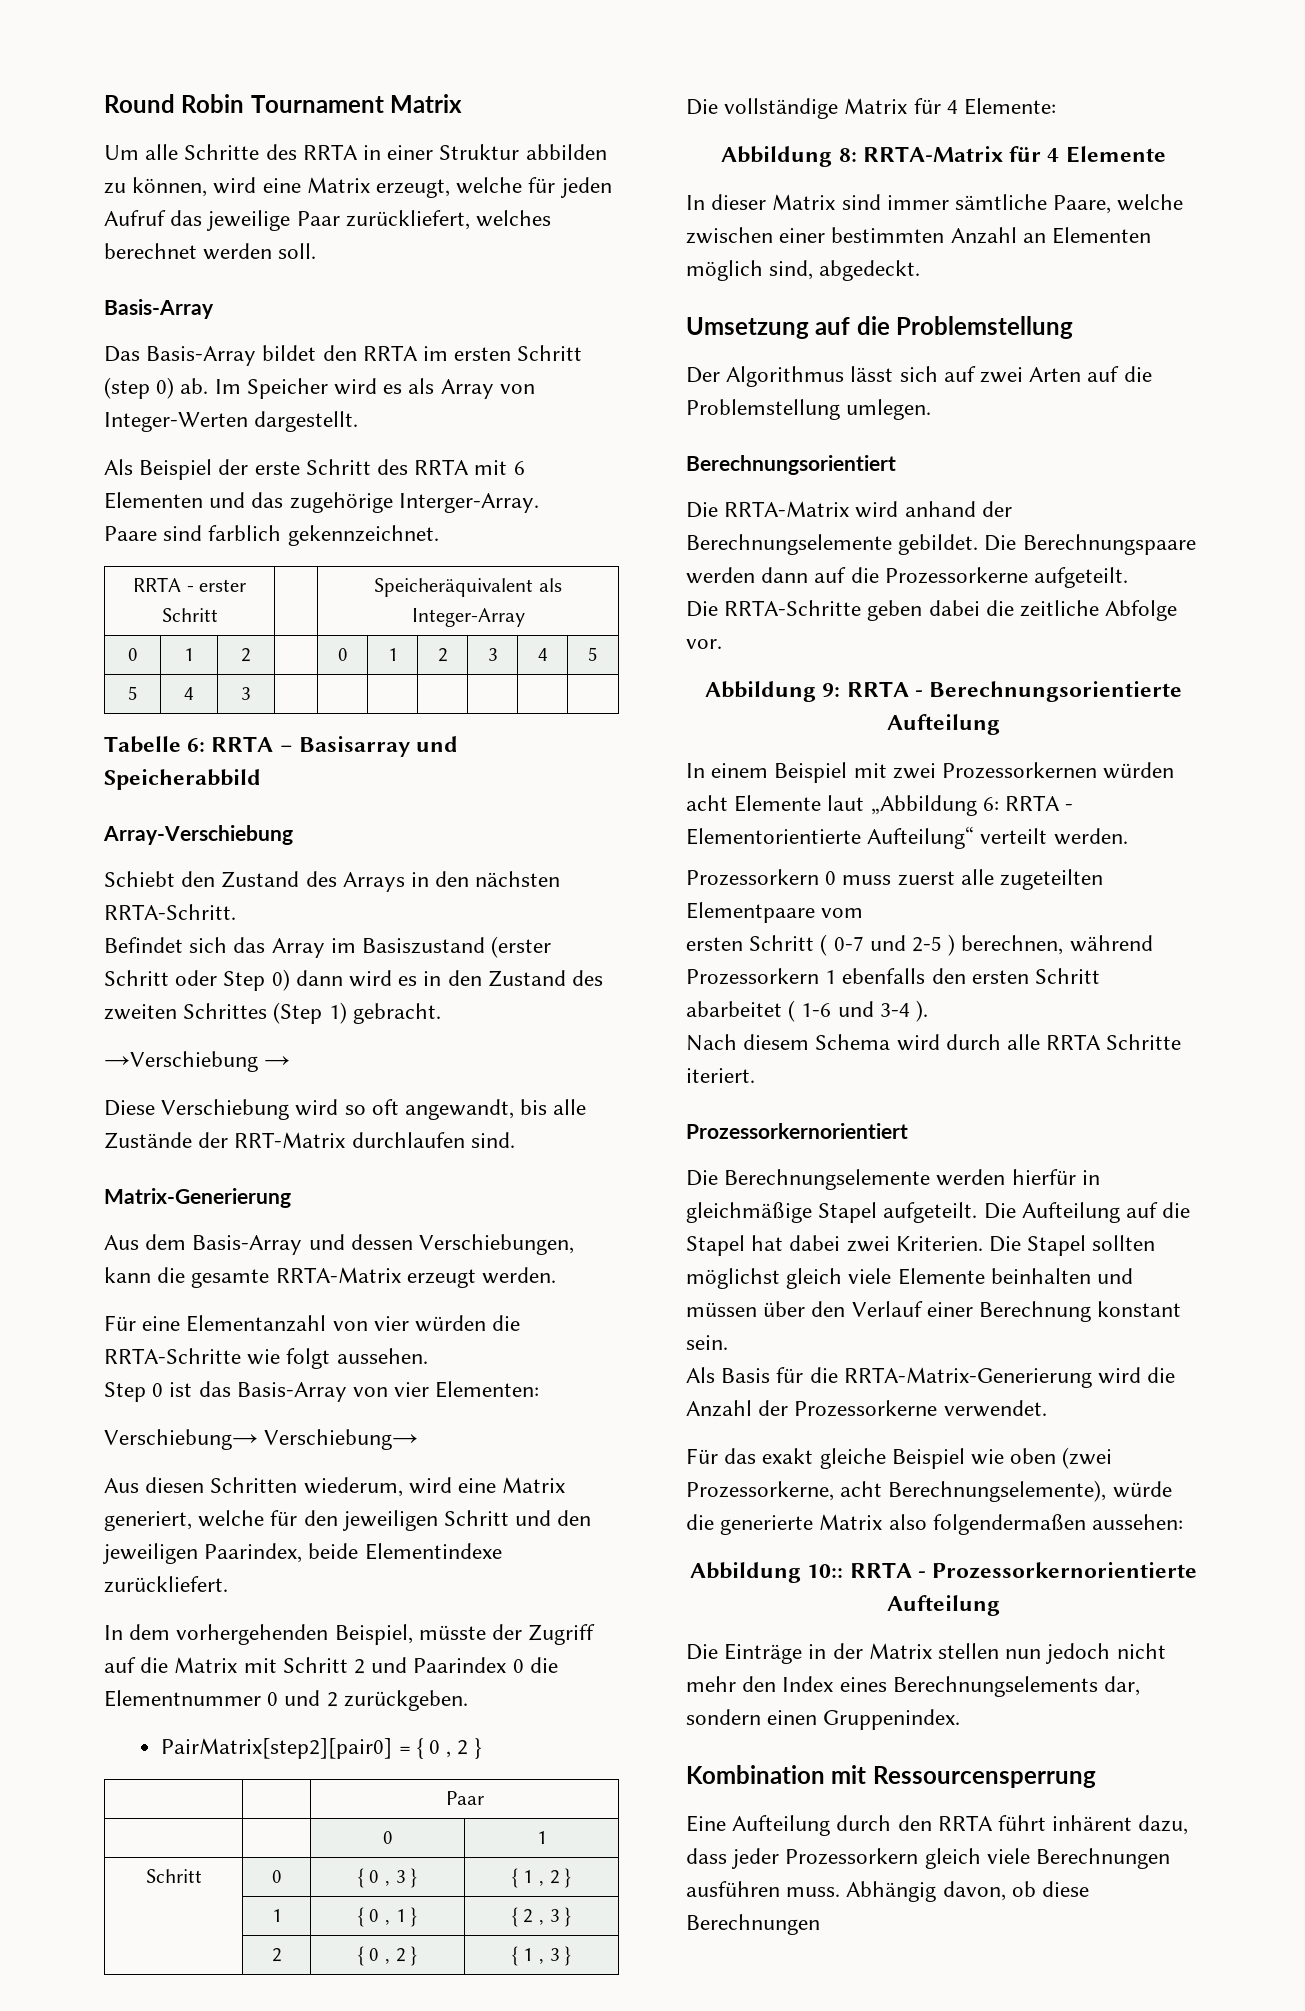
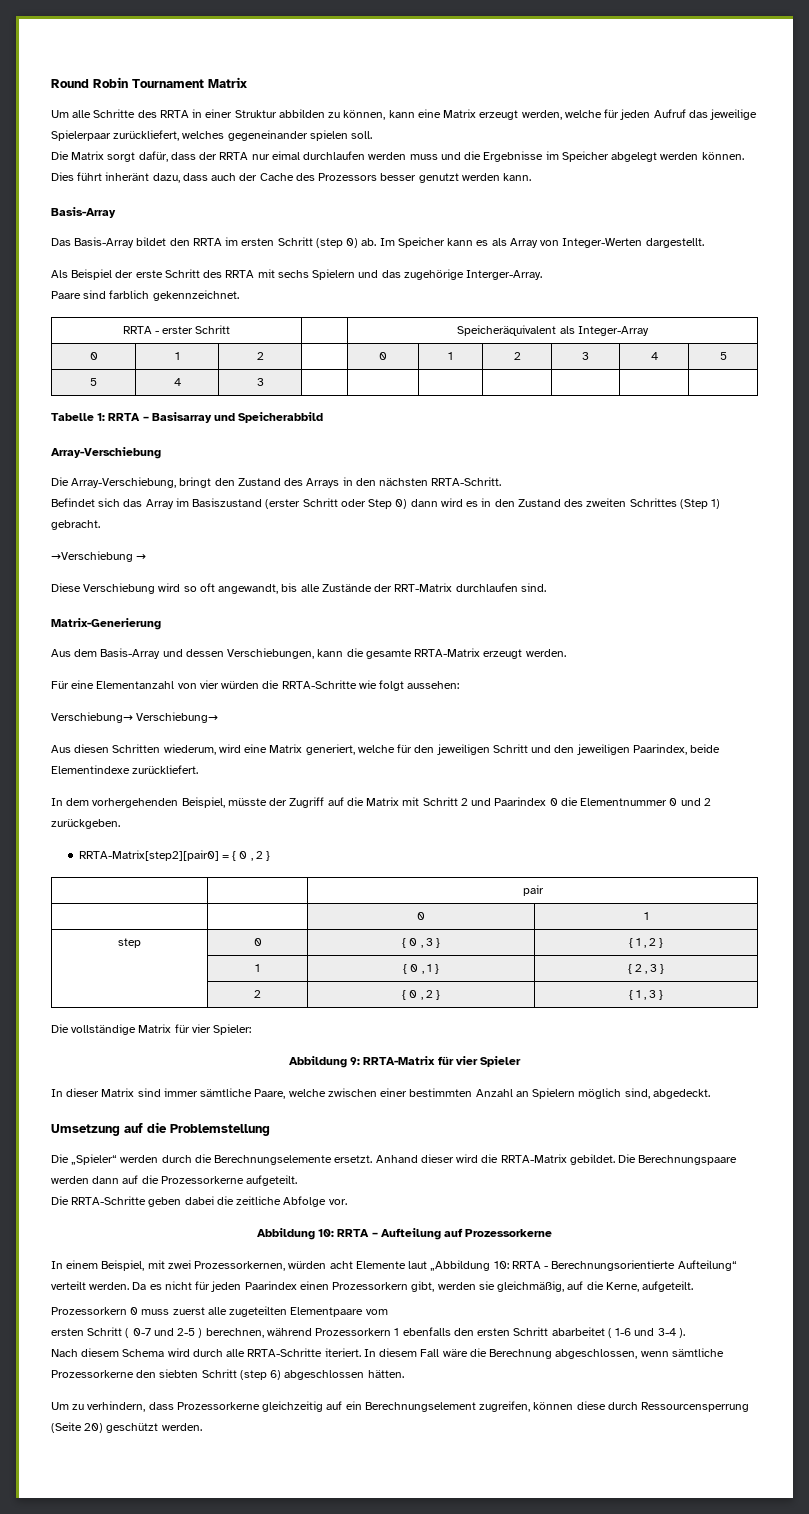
[213,177,451,198] wird eine Matrix erzeugt, -> [388,109,562,120] kann eine Matrix erzeugt werden,
[296,211,340,226] Paar -> [51,130,111,141] Spielerpaar
[104,243,317,260] berechnet werden soll. -> [227,130,373,141] [51,151,744,162] [51,172,532,183] gegeneinander spielen soll. // Die Matrix sorgt dafür, dass der RRTA nur eimal durchlaufen werden muss und die Ergebnisse im Speicher abgelegt werden können. Dies führt inheränt dazu, dass auch der Cache des Prozessors besser genutzt werden kann.
[334,378,378,395] wird -> [447,238,474,246] kann
[513,461,525,475] [104,492,203,509] 6 Elementen -> [277,269,356,280] sechs Spielern
[187,738,206,752] 6: -> [97,413,106,421] 1:
[104,871,175,887] Schiebt -> [51,477,212,488] Die Array-Verschiebung, bringt
[336,1348,428,1364] [104,1381,540,1402] aussehen. // Step 0 ist das Basis-Array von vier Elementen: -> [407,681,460,689] aussehen:
[161,1738,393,1759] PairMatrix[step2][pair0] -> [78,850,219,861] RRTA-Matrix[step2][pair0]
[445,1791,484,1805] Paar -> [522,885,544,896] pair
[145,1869,202,1883] Schritt -> [118,938,141,948] step
[946,98,1057,115] [721,146,857,167] 4 Elemente: // Abbildung 8: -> [191,1024,252,1035] [288,1056,361,1068] vier Spieler: // Abbildung 9:
[1047,146,1166,163] 4 Elemente -> [455,1056,522,1067] vier Spieler
[1052,227,1152,244] Elementen -> [532,1088,576,1099] Spielern
[686,366,1152,387] [686,399,932,420] [686,455,896,475] [686,501,1012,518] [686,534,892,555] Der Algorithmus lässt sich auf zwei Arten auf die Problemstellung umlegen. // Berechnungsorientiert // Die RRTA-Matrix wird anhand der Berechnungselemente -> [51,1154,567,1165] Die „Spieler“ werden durch die Berechnungselemente ersetzt. Anhand dieser wird die RRTA-Matrix
[822,681,1182,702] [887,714,1000,735] 9: RRTA - Berechnungsorientierte Aufteilung -> [318,1228,553,1240] 10: RRTA – Aufteilung auf Prozessorkerne
[774,762,848,783] Beispiel -> [101,1260,145,1271] Beispiel,
[942,762,1098,779] Prozessorkernen -> [194,1261,286,1271] Prozessorkernen,
[982,795,1074,811] [686,828,861,845] 6: RRTA - Elementorientierte -> [493,1260,676,1271] 10: RRTA - Berechnungsorientierte
(1128, 836) none -> [132,1281,694,1292] Da es nicht für jeden Paarindex einen Prozessorkern gibt, werden sie gleichmäßig, auf die Kerne, aufgeteilt.
[1046,1034,1182,1050] RRTA Schritte -> [247,1348,323,1357] RRTA-Schritte
[686,1123,908,1139] [686,1169,1100,1190] [686,1202,1191,1223] [686,1235,1156,1256] [686,1268,1134,1289] [686,1301,1182,1322] [686,1335,728,1350] [686,1367,1176,1388] [686,1400,1047,1417] [686,1447,1113,1469] [686,1480,1172,1502] [686,1514,1184,1535] [690,1562,1197,1583] [887,1595,1000,1616] [686,1643,1166,1664] [686,1676,1141,1697] [686,1709,961,1730] [686,1765,1096,1788] [686,1815,1189,1836] [686,1848,1171,1869] [686,1881,1090,1902] [686,1914,820,1935] // Prozessorkernorientiert // Die Berechnungselemente werden hierfür in gleichmäßige Stapel aufgeteilt. Die Aufteilung auf die Stapel hat dabei zwei Kriterien. Die Stapel sollten möglichst gleich viele Elemente beinhalten und müssen über den Verlauf einer Berechnung konstant sein. // Als Basis für die RRTA-Matrix-Generierung wird die Anzahl der Prozessorkerne verwendet. // Für das exakt gleiche Beispiel wie oben (zwei Prozessorkerne, acht Berechnungselemente), würde die generierte Matrix also folgendermaßen aussehen: // Abbildung 10:: RRTA - Prozessorkernorientierte Aufteilung // Die Einträge in der Matrix stellen nun jedoch nicht mehr den Index eines Berechnungselements dar, sondern einen Gruppenindex. // Kombination mit Ressourcensperrung // Eine Aufteilung durch den RRTA führt inhärent dazu, dass jeder Prozessorkern gleich viele Berechnungen ausführen muss. Abhängig davon, ob diese Berechnungen -> [363,1348,724,1359] [51,1369,404,1380] [51,1401,750,1412] [51,1422,202,1433] In diesem Fall wäre die Berechnung abgeschlossen, wenn sämtliche Prozessorkerne den siebten Schritt (step 6) abgeschlossen hätten. // Um zu verhindern, dass Prozessorkerne gleichzeitig auf ein Berechnungselement zugreifen, können diese durch Ressourcensperrung (Seite 20) geschützt werden.

